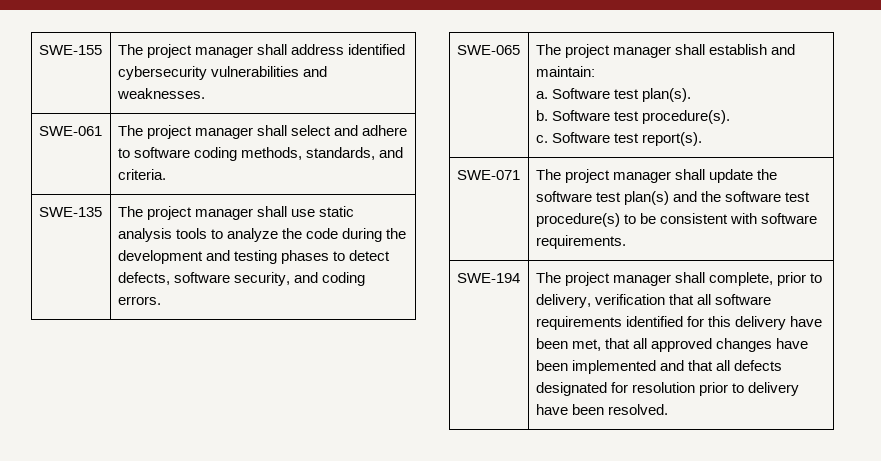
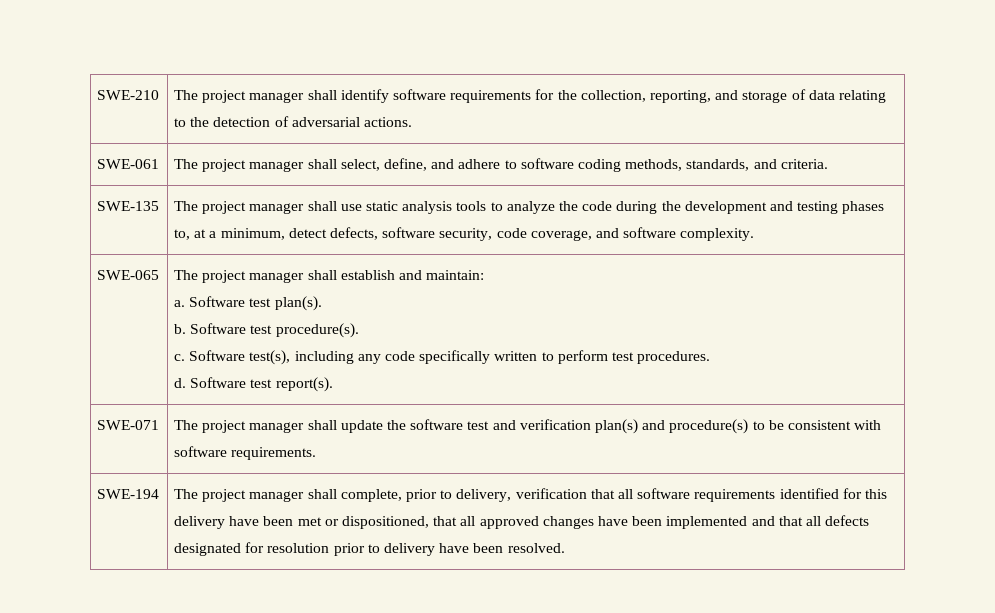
[38,45,102,55] [117,44,406,58] [117,66,328,80] [116,88,205,99] SWE-155 | The project manager shall address identified cybersecurity vulnerabilities and weaknesses. -> [97,90,160,100] [174,89,886,103] [174,116,413,127] SWE-210 | The project manager shall identify software requirements for the collection, reporting, and storage of data relating to the detection of adversarial actions.
[291,125,332,136] select -> [340,158,428,171] select, define,
[333,250,391,261] [117,272,366,286] [117,296,161,305] to detect defects, software security, and coding errors. -> [174,227,755,241] to, at a minimum, detect defects, software security, code coverage, and software complexity.
(611, 137) none -> [249,350,711,365] [174,377,247,388] test(s), including any code specifically written to perform test procedures. // d. Software
[624,191,811,205] plan(s) and the software test -> [492,419,666,434] and verification plan(s) and
[572,339,602,351] met, -> [297,516,430,529] met or dispositioned,

